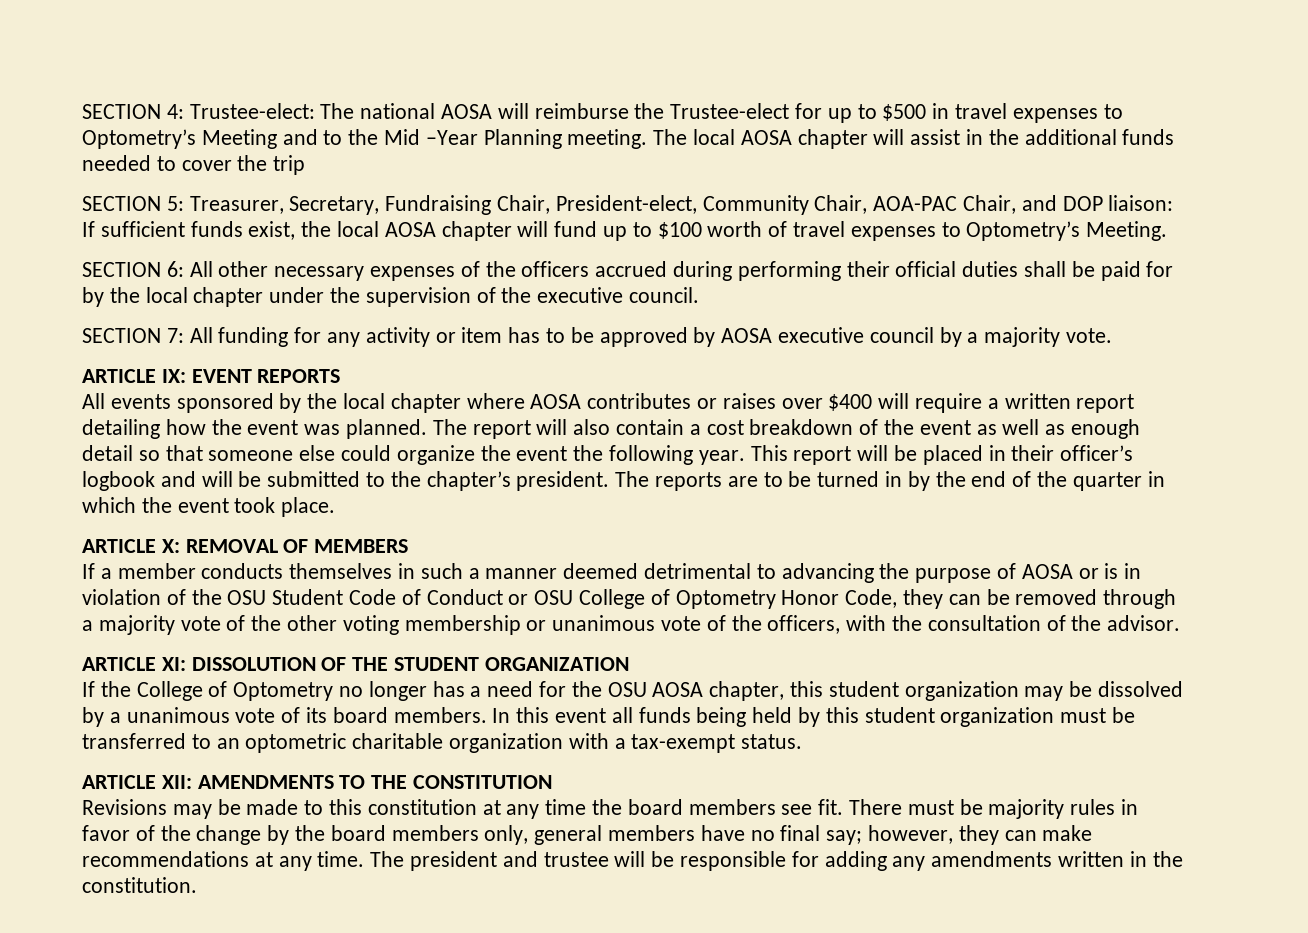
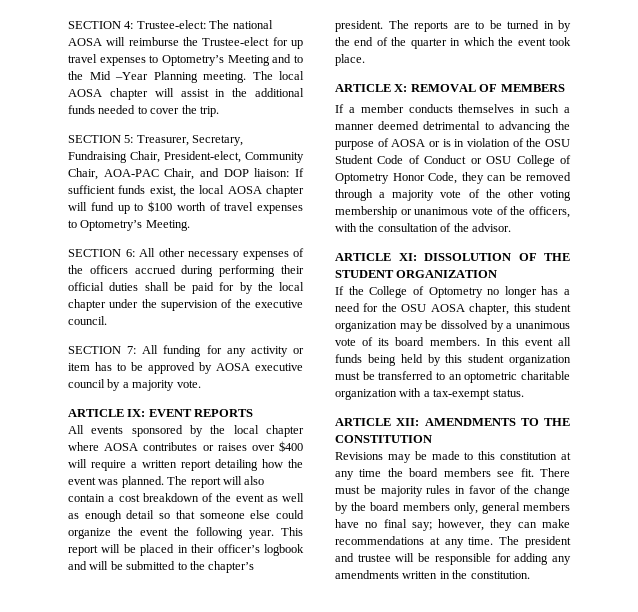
[857,103,950,121] to $500 in -> (303, 44) none
[273,155,306,175] trip -> [199,106,219,117] trip.

